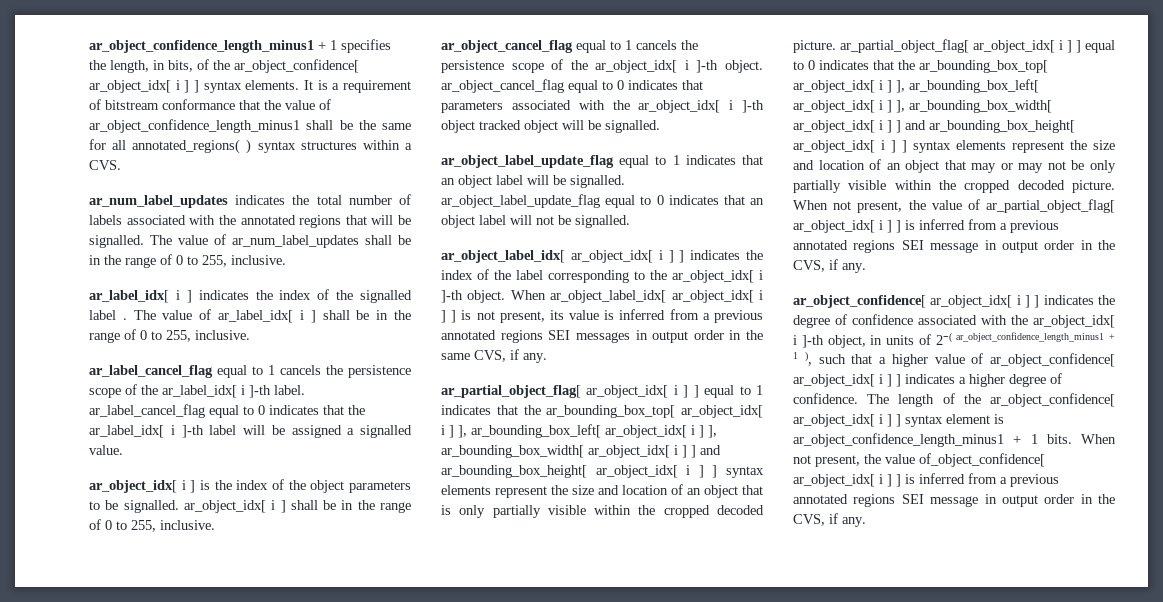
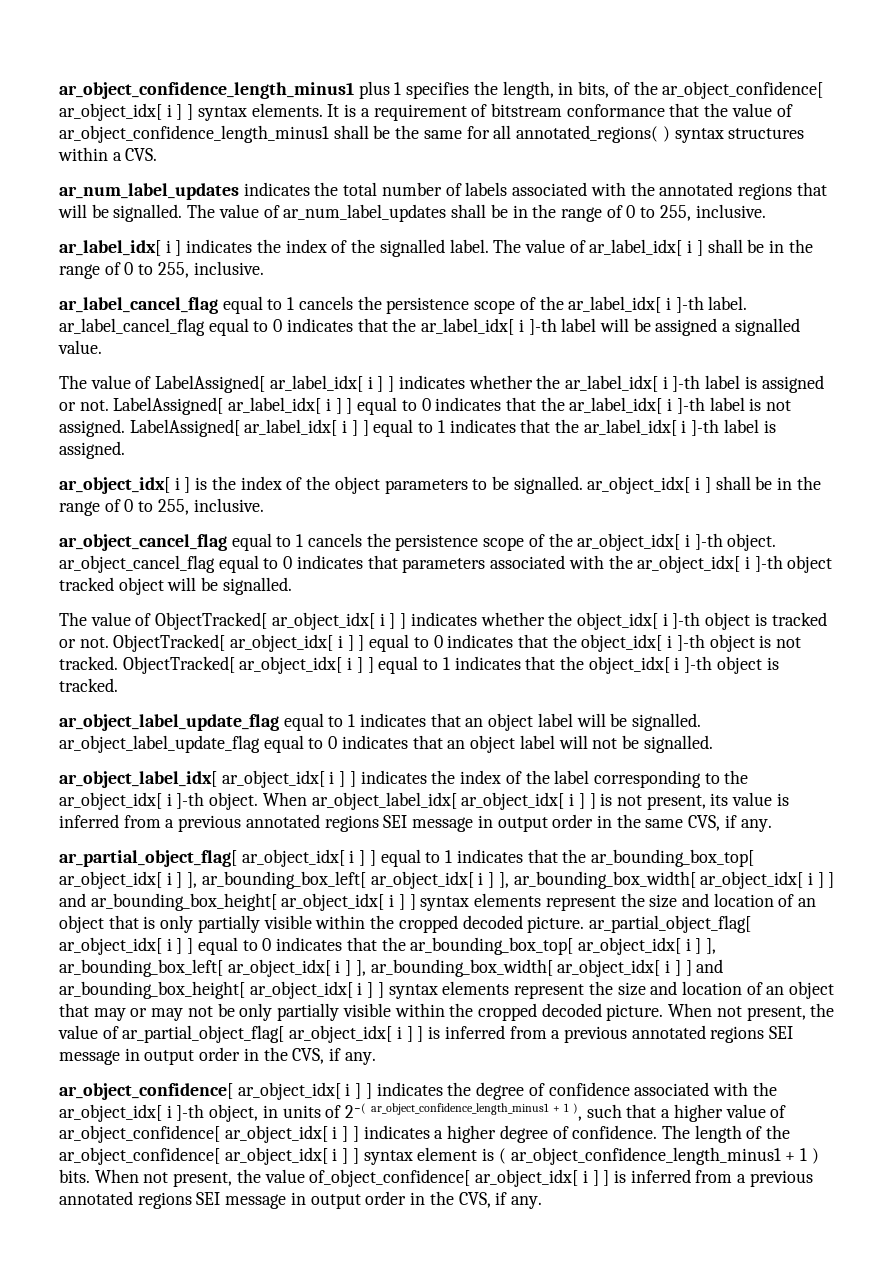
[89,40,326,53] ar_object_confidence_length_minus1 + -> [59,81,390,99] ar_object_confidence_length_minus1 plus
[89,310,127,320] label . -> [449,239,489,253] label.
(123, 450) none -> [59,375,824,393] [59,397,792,415] [59,419,776,437] [59,441,125,459] // The value of LabelAssigned[ ar_label_idx[ i ] ] indicates whether the ar_label_idx[ i ]-th label is assigned or not. LabelAssigned[ ar_label_idx[ i ] ] equal to 0 indicates that the ar_label_idx[ i ]-th label is not assigned. LabelAssigned[ ar_label_idx[ i ] ] equal to 1 indicates that the ar_label_idx[ i ]-th label is assigned.
(660, 126) none -> [59,612,827,630] [59,634,802,652] [59,656,779,674] [59,678,118,692] // The value of ObjectTracked[ ar_object_idx[ i ] ] indicates whether the object_idx[ i ]-th object is tracked or not. ObjectTracked[ ar_object_idx[ i ] ] equal to 0 indicates that the object_idx[ i ]-th object is not tracked. ObjectTracked[ ar_object_idx[ i ] ] equal to 1 indicates that the object_idx[ i ]-th object is tracked.
[575,332,630,343] messages -> [412,817,474,832] message
[793,433,1038,447] ar_object_confidence_length_minus1 + 1 -> [498,1147,819,1165] ( ar_object_confidence_length_minus1 + 1 )

